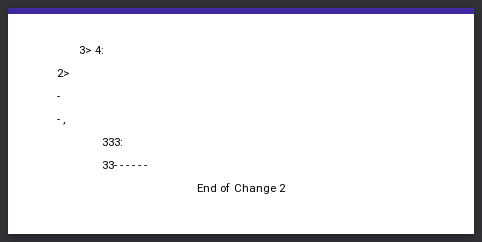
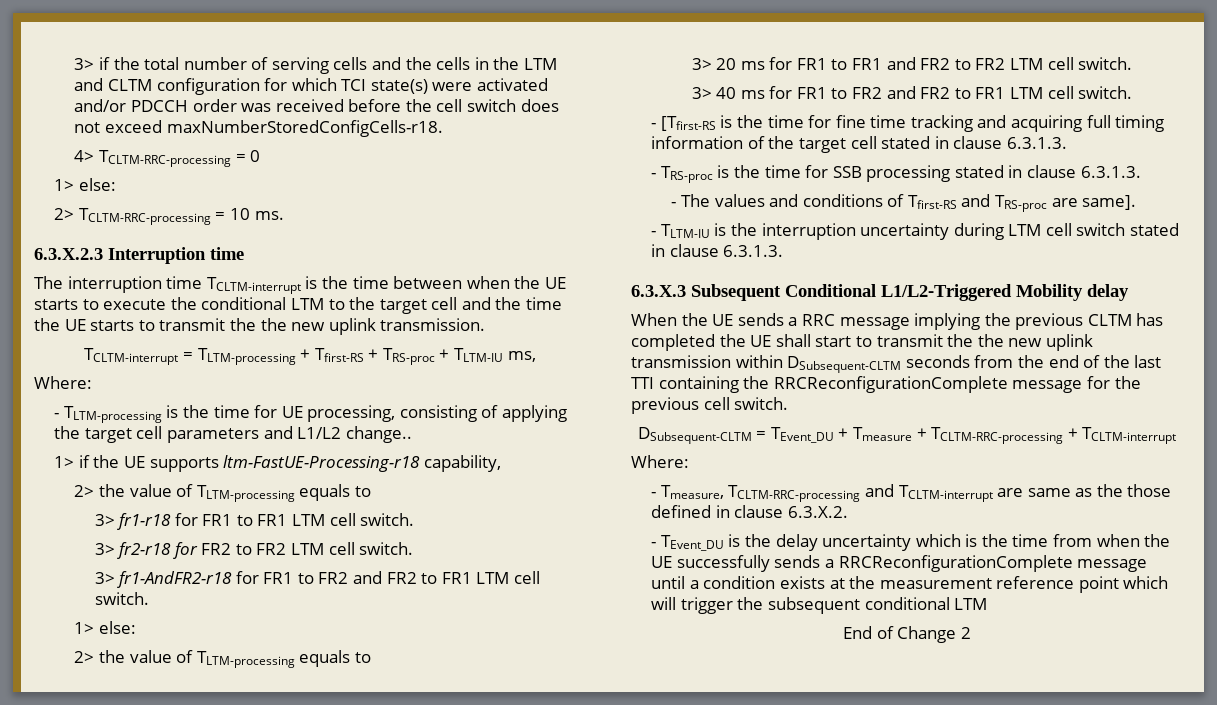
[79,46,105,54] [56,69,70,77] [56,96,60,100] [56,119,65,125] [101,138,123,146] [101,161,148,169] 3> 4: // 2> // - // - , // 333: // 33- - - - - - -> [74,57,558,74] [74,78,549,95] [74,99,559,112] [74,120,443,137] [74,150,261,167] [54,178,116,191] [54,208,284,225] [34,247,244,264] [34,276,566,294] [34,297,563,314] [34,318,486,335] [84,348,536,365] [34,376,92,389] [54,405,568,423] [54,426,412,443] [54,455,501,472] [74,484,371,502] [94,513,415,530] [94,542,414,559] [94,571,540,588] [94,592,149,605] [74,621,136,634] [74,650,371,668] [691,57,1133,70] [691,86,1133,99] [651,115,1165,132] [651,136,1067,153] [651,165,1141,183] [671,194,1137,212] [651,223,1180,240] [651,244,784,257] [631,284,1129,301] [631,313,1164,330] [631,334,1093,351] [631,355,1162,373] [631,376,1141,393] [631,397,789,414] [637,427,1177,444] [631,455,689,468] [651,484,1172,502] [651,505,848,518] [651,534,1171,551] [651,555,1148,572] [651,576,1169,593] [651,597,988,614] 3> if the total number of serving cells and the cells in the LTM and CLTM configuration for which TCI state(s) were activated and/or PDCCH order was received before the cell switch does not exceed maxNumberStoredConfigCells-r18. // 4> TCLTM-RRC-processing = 0 // 1> else: // 2> TCLTM-RRC-processing = 10 ms. // 6.3.X.2.3 Interruption time // The interruption time TCLTM-interrupt is the time between when the UE starts to execute the conditional LTM to the target cell and the time the UE starts to transmit the the new uplink transmission. // TCLTM-interrupt = TLTM-processing + Tfirst-RS + TRS-proc + TLTM-IU ms, // Where: // - TLTM-processing is the time for UE processing, consisting of applying the target cell parameters and L1/L2 change.. // 1> if the UE supports ltm-FastUE-Processing-r18 capability, // 2> the value of TLTM-processing equals to // 3> fr1-r18 for FR1 to FR1 LTM cell switch. // 3> fr2-r18 for FR2 to FR2 LTM cell switch. // 3> fr1-AndFR2-r18 for FR1 to FR2 and FR2 to FR1 LTM cell switch. // 1> else: // 2> the value of TLTM-processing equals to // 3> 20 ms for FR1 to FR1 and FR2 to FR2 LTM cell switch. // 3> 40 ms for FR1 to FR2 and FR2 to FR1 LTM cell switch. // - [Tfirst-RS is the time for fine time tracking and acquiring full timing information of the target cell stated in clause 6.3.1.3. // - TRS-proc is the time for SSB processing stated in clause 6.3.1.3. // - The values and conditions of Tfirst-RS and TRS-proc are same]. // - TLTM-IU is the interruption uncertainty during LTM cell switch stated in clause 6.3.1.3. // 6.3.X.3 Subsequent Conditional L1/L2-Triggered Mobility delay // When the UE sends a RRC message implying the previous CLTM has completed the UE shall start to transmit the the new uplink transmission within DSubsequent-CLTM seconds from the end of the last TTI containing the RRCReconfigurationComplete message for the previous cell switch. // DSubsequent-CLTM = TEvent_DU + Tmeasure + TCLTM-RRC-processing + TCLTM-interrupt // Where: // - Tmeasure, TCLTM-RRC-processing and TCLTM-interrupt are same as the those defined in clause 6.3.X.2. // - TEvent_DU is the delay uncertainty which is the time from when the UE successfully sends a RRCReconfigurationComplete message until a condition exists at the measurement reference point which will trigger the subsequent conditional LTM

